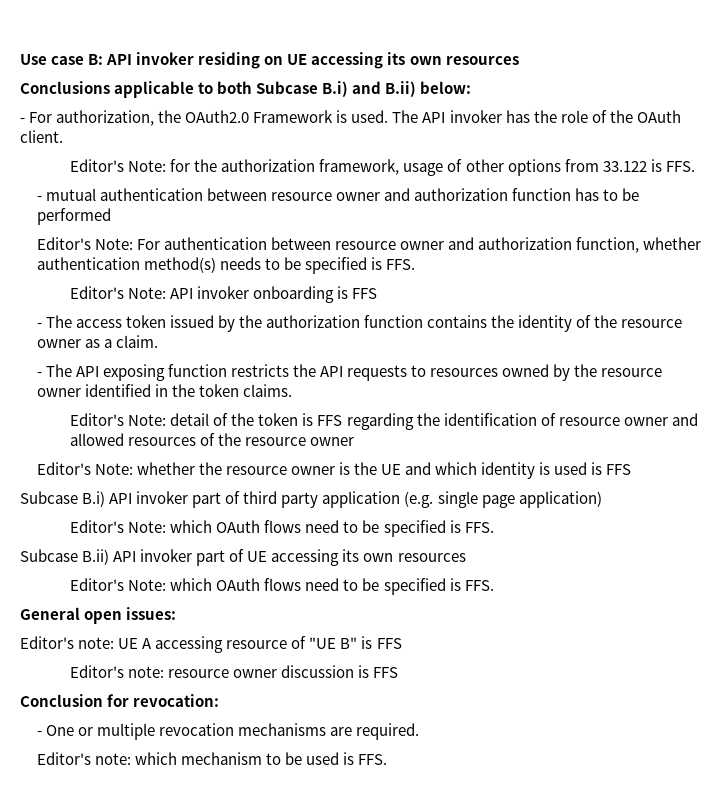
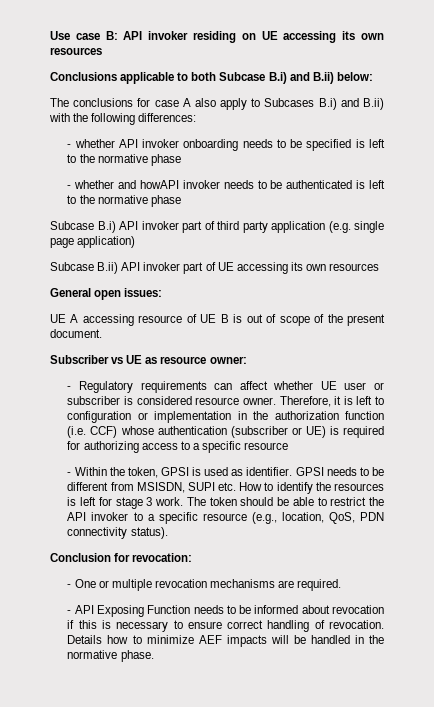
[20,110,681,126] [20,130,63,143] [70,159,695,176] [36,188,640,201] [36,208,111,225] [36,237,702,253] [36,257,216,273] - For authorization, the OAuth2.0 Framework is used. The API invoker has the role of the OAuth client. // Editor's Note: for the authorization framework, usage of other options from 33.122 is FFS. // - mutual authentication between resource owner and authorization function has to be performed // Editor's Note: For authentication between resource owner and authorization function, whether authentication method(s) -> [50,98,385,110] [49,113,197,125] [67,139,239,151] The conclusions for case A also apply to Subcases B.i) and B.ii) with the following differences: // - whether API invoker onboarding
[386,259,416,270] [70,286,378,303] [36,315,683,332] [36,335,158,348] [36,364,663,381] [36,384,292,397] [70,413,698,430] [70,433,355,446] [36,462,632,479] FFS. // Editor's Note: API invoker onboarding is FFS // - The access token issued by the authorization function contains the identity of the resource owner as a claim. // - The API exposing function restricts the API requests to resources owned by the resource owner identified in the token claims. // Editor's Note: detail of the token is FFS regarding the identification of resource owner and allowed resources of the resource owner // Editor's Note: whether the resource owner is the UE and which identity is used is FFS -> [368,139,385,148] [67,154,181,166] [67,180,385,189] [67,195,181,207] left to the normative phase // - whether and howAPI invoker needs to be authenticated is left to the normative phase
[70,520,494,537] // Editor's Note: which OAuth flows need to be specified is FFS. -> (136, 242) none
[70,578,494,595] // Editor's Note: which OAuth flows need to be specified is FFS. -> (380, 267) none
[20,636,115,649] Editor's note: -> (163, 292) none
[309,636,402,649] [70,665,399,678] "UE B" is FFS // Editor's note: resource owner discussion is FFS -> [200,314,385,326] [50,329,102,338] [50,355,247,364] [67,381,384,393] [67,396,384,407] [67,411,384,423] [67,426,384,438] [67,441,289,453] [67,467,384,478] [67,482,384,494] [67,497,384,509] [67,512,385,524] [67,527,168,539] UE B is out of scope of the present document. // Subscriber vs UE as resource owner: // - Regulatory requirements can affect whether UE user or subscriber is considered resource owner. Therefore, it is left to configuration or implementation in the authorization function (i.e. CCF) whose authentication (subscriber or UE) is required for authorizing access to a specific resource // - Within the token, GPSI is used as identifier. GPSI needs to be different from MSISDN, SUPI etc. How to identify the resources is left for stage 3 work. The token should be able to restrict the API invoker to a specific resource (e.g., location, QoS, PDN connectivity status).
[36,752,388,765] Editor's note: which mechanism to be used is FFS. -> [67,605,384,617] [67,620,384,632] [67,635,384,647] [67,650,154,662] - API Exposing Function needs to be informed about revocation if this is necessary to ensure correct handling of revocation. Details how to minimize AEF impacts will be handled in the normative phase.

